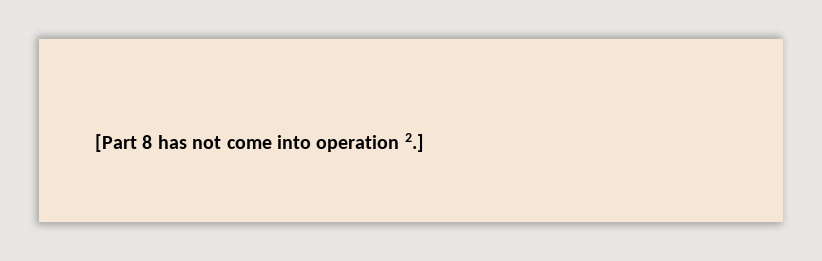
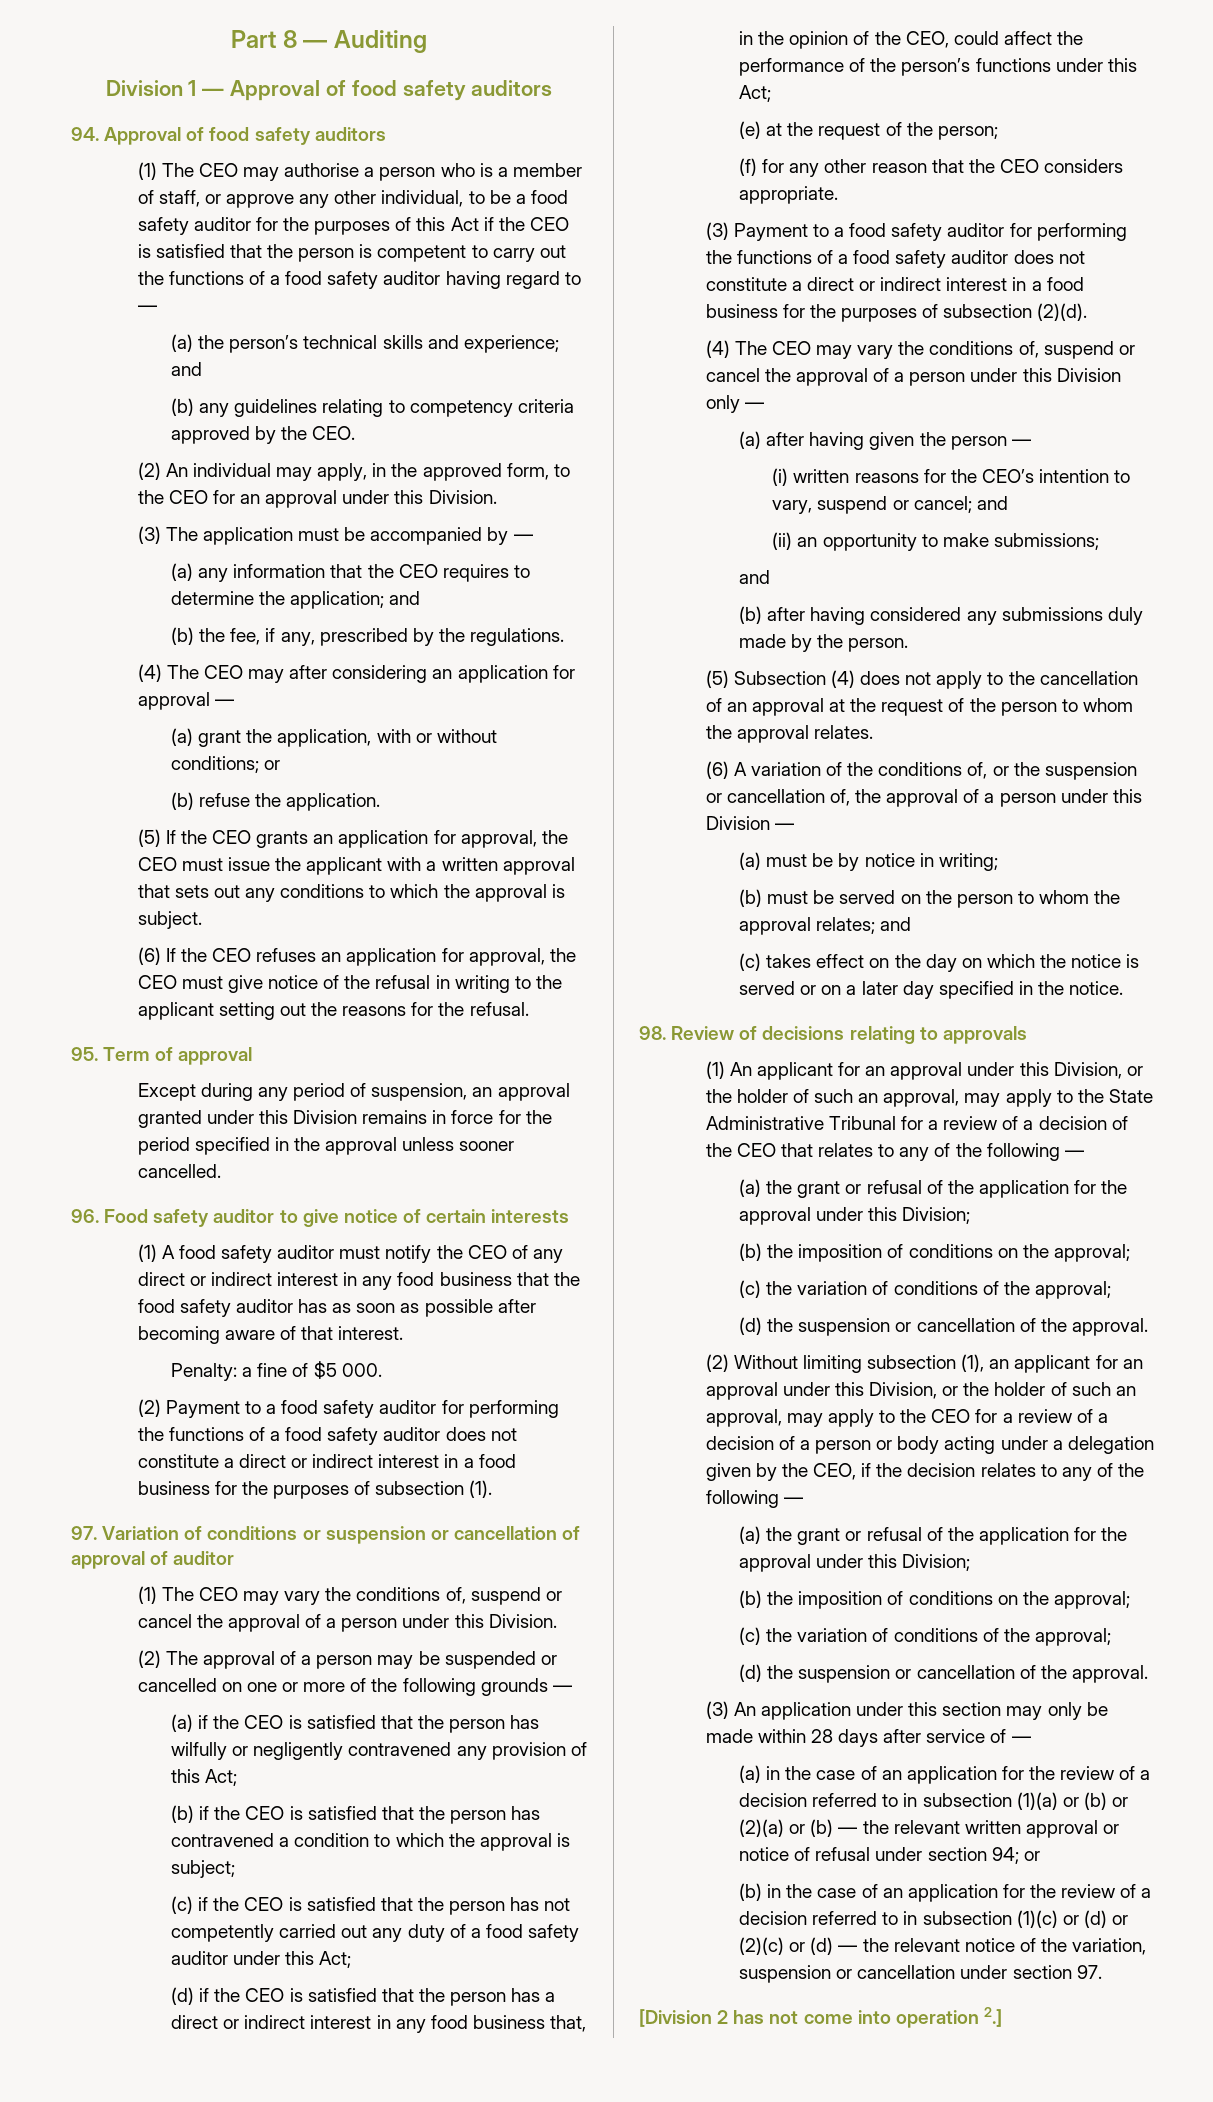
[95,134,153,152] [Part 8 -> [231,30,427,53] [105,80,553,101] [71,127,386,145] [137,162,582,181] [137,190,568,208] [137,217,569,235] [137,244,566,262] [137,271,581,289] [137,305,157,312] [170,334,559,353] [170,362,202,376] [170,398,574,417] [170,426,356,444] [137,462,570,481] [137,490,497,508] [137,526,533,545] [170,563,530,582] [170,591,421,609] [170,627,565,646] [137,664,575,683] [137,692,234,710] [170,728,497,747] [170,756,281,773] [170,792,381,811] [137,829,568,848] [137,857,575,875] [137,884,565,902] [137,911,202,929] [137,947,576,966] [137,975,562,993] [137,1002,529,1020] [71,1047,253,1065] [137,1083,570,1101] [137,1110,552,1128] [137,1137,515,1155] [137,1164,221,1178] [71,1209,570,1227] [137,1244,563,1263] [137,1272,580,1290] [137,1299,536,1317] [137,1326,404,1344] [170,1361,382,1381] [137,1399,559,1418] [137,1427,517,1445] [137,1454,516,1468] [137,1480,493,1499] [71,1526,581,1544] [71,1551,235,1569] [137,1586,562,1605] [137,1614,557,1632] [137,1650,557,1669] [137,1678,572,1696] [170,1714,540,1733] [170,1742,587,1760] [170,1769,238,1786] [170,1805,541,1824] [170,1833,570,1851] [170,1860,235,1878] [170,1896,571,1915] [170,1924,580,1942] [170,1951,352,1968] [170,1987,556,2006] [170,2015,587,2033] [738,31,1084,49] [738,58,1137,76] [738,85,771,102] [738,121,998,140] [738,158,1124,177] [738,186,838,204] [705,222,1127,241] [705,250,1085,268] [705,277,1084,291] [705,303,1088,322] [705,340,1135,359] [705,368,1121,386] [705,395,764,413] [738,431,1031,450] [772,468,1131,486] [772,496,1008,514] [772,532,1099,551] [738,570,770,584] [738,606,1143,625] [738,634,909,652] [705,670,1138,689] [705,698,1133,716] [705,725,873,743] [705,761,1137,780] [705,789,1142,807] [705,816,794,830] [738,852,998,871] [738,889,1121,908] [738,917,912,935] [738,953,1140,972] [738,981,1124,999] [639,1026,1027,1044] [705,1061,1143,1080] [705,1089,1153,1107] [705,1116,1128,1130] [705,1143,1084,1161] [738,1179,1128,1198] [738,1207,971,1225] [738,1243,1130,1262] [738,1280,1111,1299] [738,1317,1148,1336] [705,1354,1143,1373] [705,1382,1136,1400] [705,1409,1108,1427] [705,1436,1154,1454] [705,1463,1145,1481] [705,1490,803,1508] [738,1526,1128,1545] [738,1554,971,1572] [738,1590,1130,1609] [738,1627,1111,1646] [738,1664,1148,1683] [705,1701,1108,1720] [705,1729,1031,1747] [738,1765,1151,1784] [738,1792,1129,1810] [738,1819,1120,1838] [738,1847,1040,1864] [738,1883,1152,1902] [738,1910,1129,1928] [738,1937,1147,1955] [738,1965,1102,1983] [639,2009,729,2027] Part 8 — Auditing // Division 1 — Approval of food safety auditors // 94. Approval of food safety auditors // (1) The CEO may authorise a person who is a member of staff, or approve any other individual, to be a food safety auditor for the purposes of this Act if the CEO is satisfied that the person is competent to carry out the functions of a food safety auditor having regard to — // (a) the person’s technical skills and experience; and // (b) any guidelines relating to competency criteria approved by the CEO. // (2) An individual may apply, in the approved form, to the CEO for an approval under this Division. // (3) The application must be accompanied by — // (a) any information that the CEO requires to determine the application; and // (b) the fee, if any, prescribed by the regulations. // (4) The CEO may after considering an application for approval — // (a) grant the application, with or without conditions; or // (b) refuse the application. // (5) If the CEO grants an application for approval, the CEO must issue the applicant with a written approval that sets out any conditions to which the approval is subject. // (6) If the CEO refuses an application for approval, the CEO must give notice of the refusal in writing to the applicant setting out the reasons for the refusal. // 95. Term of approval // Except during any period of suspension, an approval granted under this Division remains in force for the period specified in the approval unless sooner cancelled. // 96. Food safety auditor to give notice of certain interests // (1) A food safety auditor must notify the CEO of any direct or indirect interest in any food business that the food safety auditor has as soon as possible after becoming aware of that interest. // Penalty: a fine of $5 000. // (2) Payment to a food safety auditor for performing the functions of a food safety auditor does not constitute a direct or indirect interest in a food business for the purposes of subsection (1). // 97. Variation of conditions or suspension or cancellation of approval of auditor // (1) The CEO may vary the conditions of, suspend or cancel the approval of a person under this Division. // (2) The approval of a person may be suspended or cancelled on one or more of the following grounds — // (a) if the CEO is satisfied that the person has wilfully or negligently contravened any provision of this Act; // (b) if the CEO is satisfied that the person has contravened a condition to which the approval is subject; // (c) if the CEO is satisfied that the person has not competently carried out any duty of a food safety auditor under this Act; // (d) if the CEO is satisfied that the person has a direct or indirect interest in any food business that, in the opinion of the CEO, could affect the performance of the person’s functions under this Act; // (e) at the request of the person; // (f) for any other reason that the CEO considers appropriate. // (3) Payment to a food safety auditor for performing the functions of a food safety auditor does not constitute a direct or indirect interest in a food business for the purposes of subsection (2)(d). // (4) The CEO may vary the conditions of, suspend or cancel the approval of a person under this Division only — // (a) after having given the person — // (i) written reasons for the CEO’s intention to vary, suspend or cancel; and // (ii) an opportunity to make submissions; // and // (b) after having considered any submissions duly made by the person. // (5) Subsection (4) does not apply to the cancellation of an approval at the request of the person to whom the approval relates. // (6) A variation of the conditions of, or the suspension or cancellation of, the approval of a person under this Division — // (a) must be by notice in writing; // (b) must be served on the person to whom the approval relates; and // (c) takes effect on the day on which the notice is served or on a later day specified in the notice. // 98. Review of decisions relating to approvals // (1) An applicant for an approval under this Division, or the holder of such an approval, may apply to the State Administrative Tribunal for a review of a decision of the CEO that relates to any of the following — // (a) the grant or refusal of the application for the approval under this Division; // (b) the imposition of conditions on the approval; // (c) the variation of conditions of the approval; // (d) the suspension or cancellation of the approval. // (2) Without limiting subsection (1), an applicant for an approval under this Division, or the holder of such an approval, may apply to the CEO for a review of a decision of a person or body acting under a delegation given by the CEO, if the decision relates to any of the following — // (a) the grant or refusal of the application for the approval under this Division; // (b) the imposition of conditions on the approval; // (c) the variation of conditions of the approval; // (d) the suspension or cancellation of the approval. // (3) An application under this section may only be made within 28 days after service of — // (a) in the case of an application for the review of a decision referred to in subsection (1)(a) or (b) or (2)(a) or (b) — the relevant written approval or notice of refusal under section 94; or // (b) in the case of an application for the review of a decision referred to in subsection (1)(c) or (d) or (2)(c) or (d) — the relevant notice of the variation, suspension or cancellation under section 97. // [Division 2

